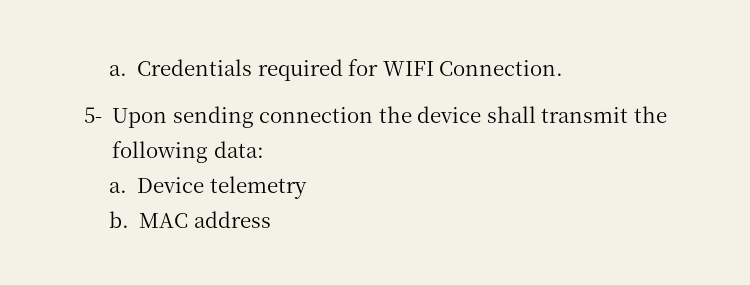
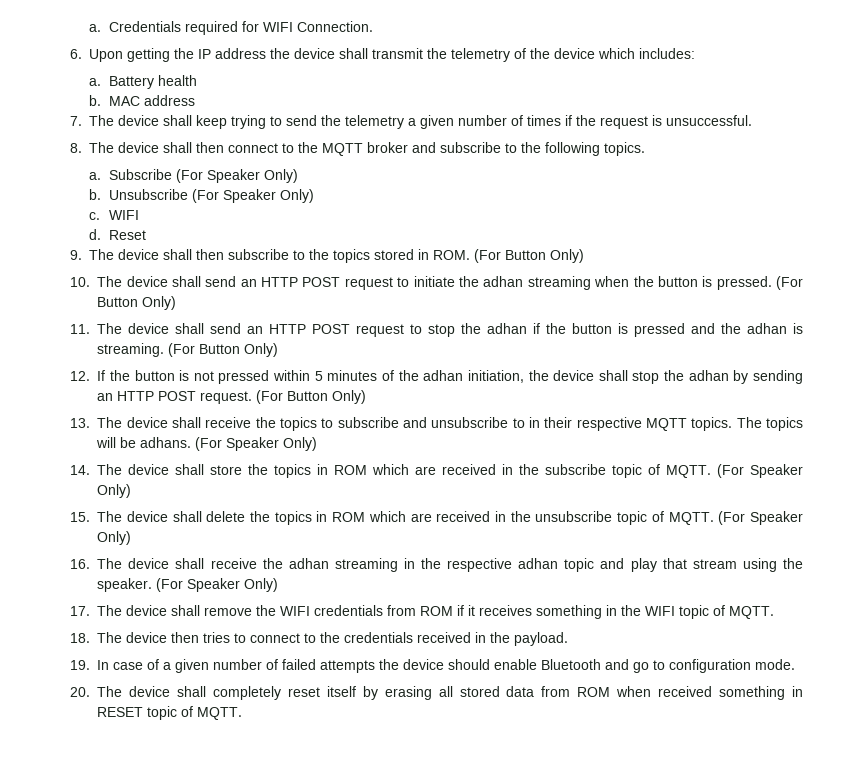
[84,106,374,128] 5- Upon sending connection -> [70,48,267,62] 6. Upon getting the IP address
[112,141,264,163] [109,176,307,199] following data: // a. Device telemetry -> [451,48,696,62] [89,75,197,89] telemetry of the device which includes: // a. Battery health
(271, 219) none -> [70,115,753,129] [70,142,646,156] [89,169,298,183] [89,189,314,203] [89,210,139,220] [89,229,146,240] [70,249,585,263] [70,276,804,290] [97,296,177,310] [70,323,804,337] [97,343,279,357] [70,370,804,384] [97,390,367,404] [70,417,804,431] [96,437,318,451] [70,464,803,478] [97,484,132,498] [70,511,804,525] [97,531,132,545] [70,558,804,572] [97,578,279,592] [70,605,775,619] [70,632,569,646] [70,659,796,673] [70,686,803,700] [97,706,243,720] // 7. The device shall keep trying to send the telemetry a given number of times if the request is unsuccessful. // 8. The device shall then connect to the MQTT broker and subscribe to the following topics. // a. Subscribe (For Speaker Only) // b. Unsubscribe (For Speaker Only) // c. WIFI // d. Reset // 9. The device shall then subscribe to the topics stored in ROM. (For Button Only) // 10. The device shall send an HTTP POST request to initiate the adhan streaming when the button is pressed. (For Button Only) // 11. The device shall send an HTTP POST request to stop the adhan if the button is pressed and the adhan is streaming. (For Button Only) // 12. If the button is not pressed within 5 minutes of the adhan initiation, the device shall stop the adhan by sending an HTTP POST request. (For Button Only) // 13. The device shall receive the topics to subscribe and unsubscribe to in their respective MQTT topics. The topics will be adhans. (For Speaker Only) // 14. The device shall store the topics in ROM which are received in the subscribe topic of MQTT. (For Speaker Only) // 15. The device shall delete the topics in ROM which are received in the unsubscribe topic of MQTT. (For Speaker Only) // 16. The device shall receive the adhan streaming in the respective adhan topic and play that stream using the speaker. (For Speaker Only) // 17. The device shall remove the WIFI credentials from ROM if it receives something in the WIFI topic of MQTT. // 18. The device then tries to connect to the credentials received in the payload. // 19. In case of a given number of failed attempts the device should enable Bluetooth and go to configuration mode. // 20. The device shall completely reset itself by erasing all stored data from ROM when received something in RESET topic of MQTT.

